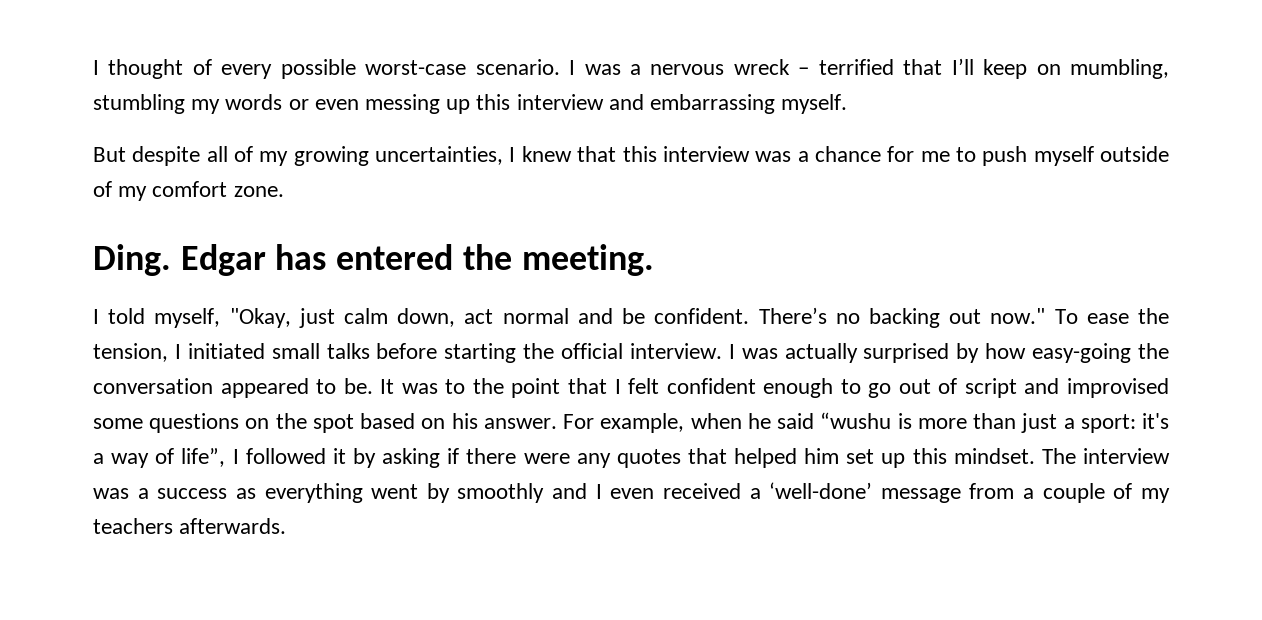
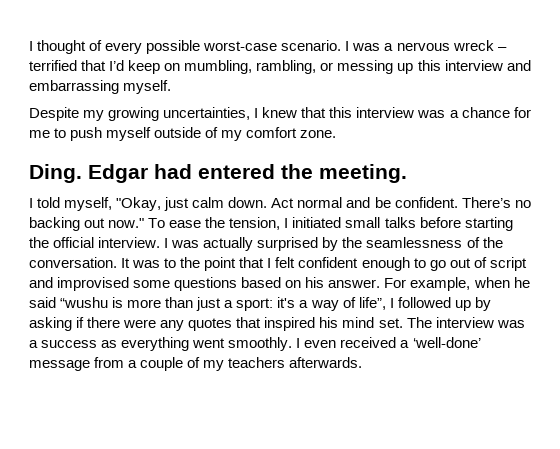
[951,58,974,75] I’ll -> [109,60,125,71] I’d
[93,94,359,114] stumbling my words or even -> [256,60,334,74] rambling, or
[93,146,254,166] But despite all of -> [29,107,79,121] Despite
[275,244,327,270] has -> [154,164,192,179] had
[397,308,494,327] down, act -> [228,197,295,208] down. Act
[985,343,1169,363] [93,378,373,398] how easy-going the conversation appeared to be. -> [342,237,503,248] [29,257,117,268] the seamlessness of the conversation.
[245,413,354,433] on the spot -> (238, 284) none
[332,448,346,464] it -> [454,300,471,311] up
[734,448,1035,468] helped him set up this mindset. -> [264,317,403,331] inspired his mind set.
[426,483,588,503] by smoothly and -> [228,337,293,351] smoothly.

